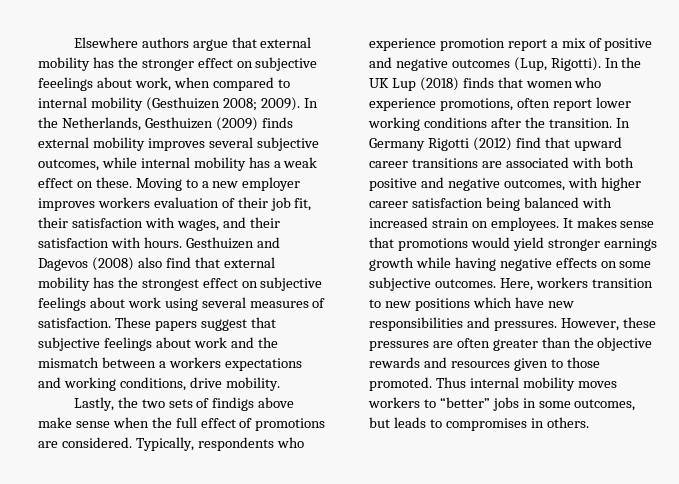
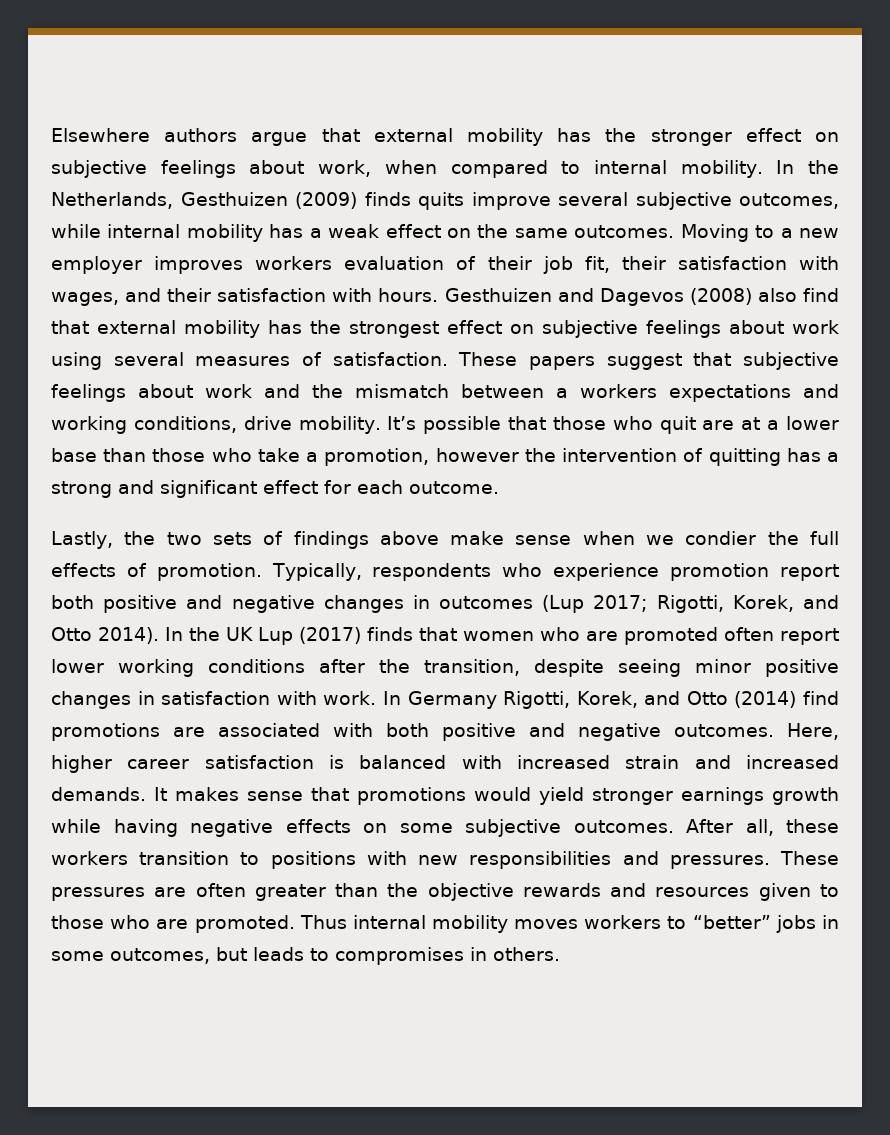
[38,77,93,91] feeelings -> [160,160,236,178] feelings
[90,97,300,111] mobility (Gesthuizen 2008; 2009). -> [680,160,763,178] mobility.
[38,137,205,151] external mobility improves -> [418,192,551,210] quits improve
[95,177,132,188] these. -> [477,224,675,238] the same outcomes.
(280, 384) none -> [387,416,840,434] [51,448,840,466] [51,480,499,498] It’s possible that those who quit are at a lower base than those who take a promotion, however the intervention of quitting has a strong and significant effect for each outcome.
[212,397,255,411] findigs -> [293,531,369,549] findings
[151,417,326,431] [38,437,132,448] the full effect of promotions are considered. -> [646,531,840,545] [51,563,262,581] we condier the full effects of promotion.
[550,38,653,51] [369,57,601,71] a mix of positive and negative outcomes (Lup, Rigotti). -> [51,595,839,613] [51,627,159,644] both positive and negative changes in outcomes (Lup 2017; Rigotti, Korek, and Otto 2014).
[419,77,459,91] (2018) -> [299,627,361,644] (2017)
[369,98,513,111] experience promotions, -> [586,627,718,645] are promoted
[548,118,630,128] [369,137,622,151] [369,158,478,168] transition. In Germany Rigotti (2012) find that upward career transitions -> [424,659,839,677] [51,691,839,709] [51,723,160,741] transition, despite seeing minor positive changes in satisfaction with work. In Germany Rigotti, Korek, and Otto (2014) find promotions
[503,177,598,191] outcomes, with -> [674,723,839,740] outcomes. Here,
[485,197,520,211] being -> [328,755,344,769] is
[471,217,559,231] on employees. -> [694,755,839,769] [51,787,146,801] and increased demands.
[499,277,653,291] [369,297,544,311] Here, workers transition to new positions which have -> [686,819,839,836] [51,851,407,869] After all, these workers transition to positions with
[560,317,656,331] However, these -> [780,851,840,865] These
(600, 362) none -> [110,915,189,929] who are

